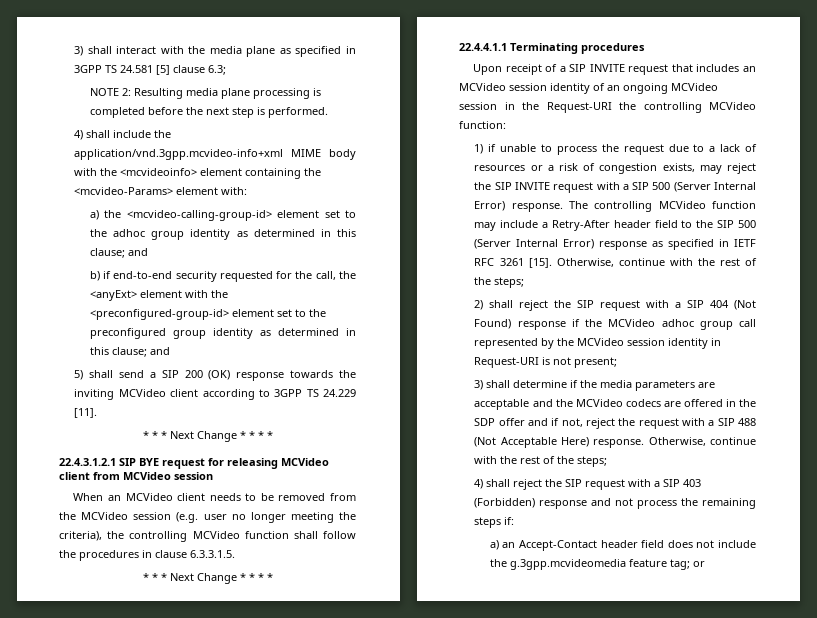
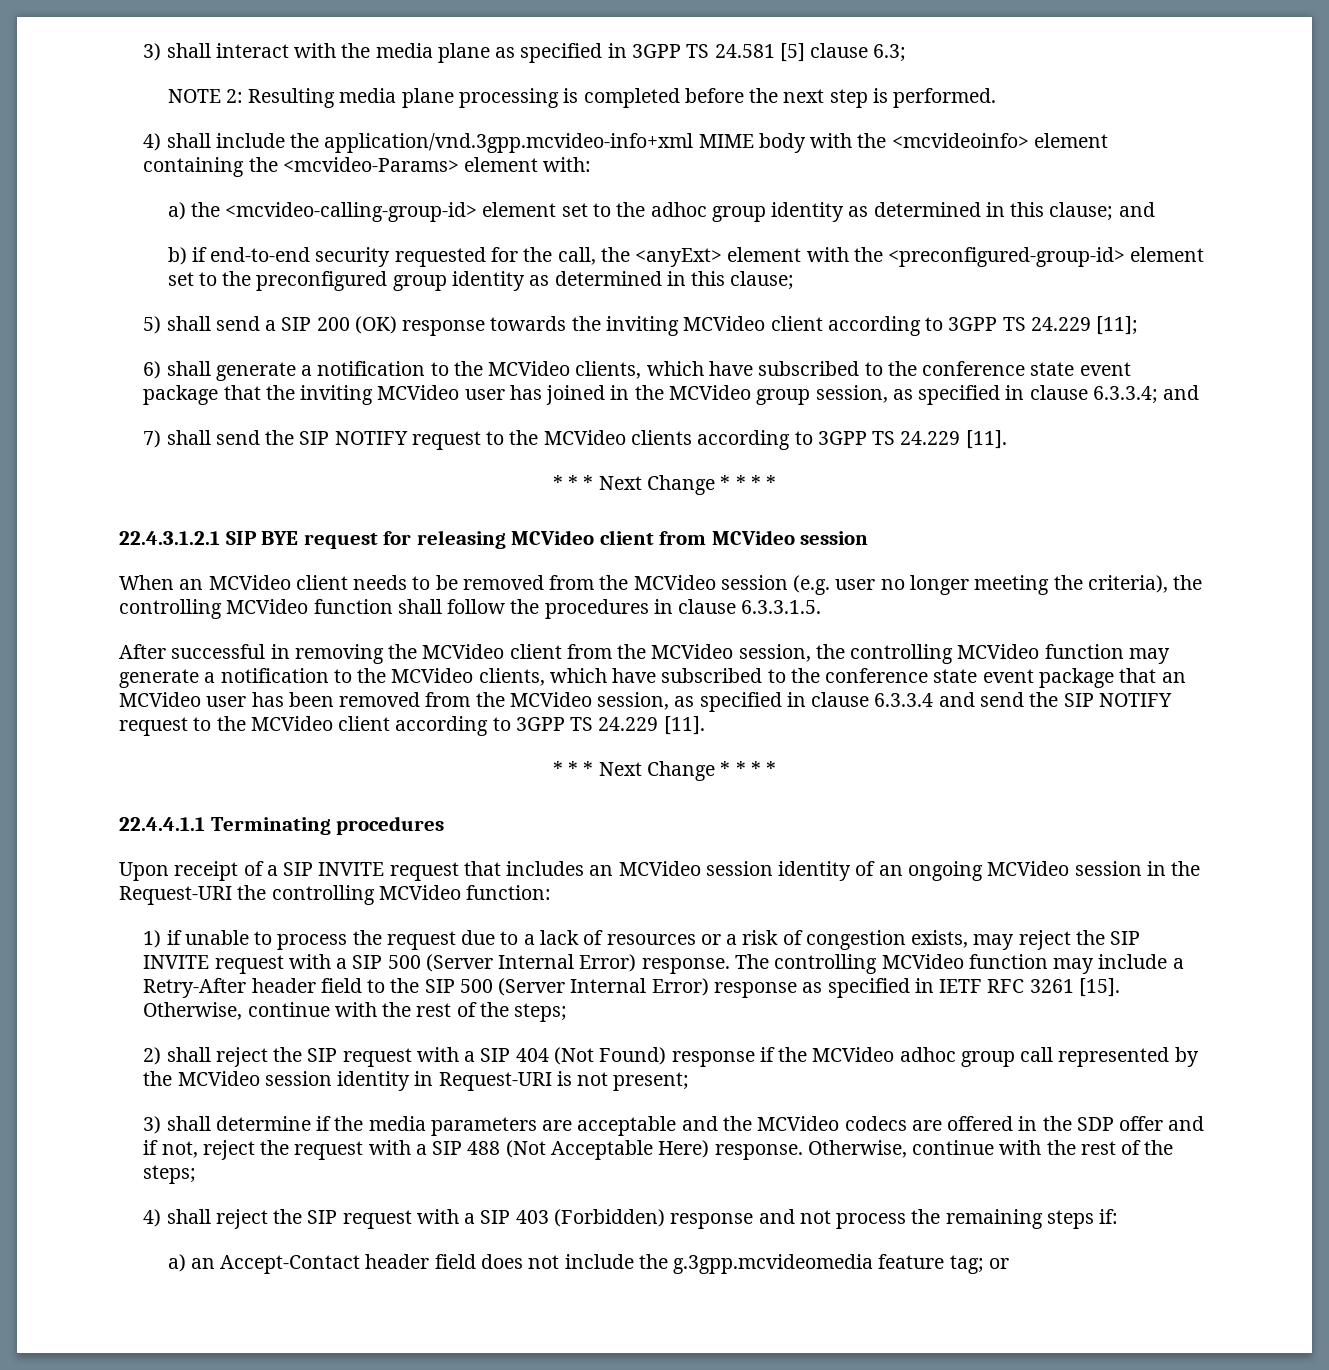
[149,347,170,355] and -> (795, 280) none
(356, 393) none -> [1096,316,1139,335] [143,361,1131,381] [143,385,1200,405] [143,430,961,450] [11]; // 6) shall generate a notification to the MCVideo clients, which have subscribed to the conference state event package that the inviting MCVideo user has joined in the MCVideo group session, as specified in clause 6.3.3.4; and // 7) shall send the SIP NOTIFY request to the MCVideo clients according to 3GPP TS 24.229
(235, 554) none -> [119,644,1170,664] [119,668,1186,688] [119,692,1172,712] [119,716,705,736] // After successful in removing the MCVideo client from the MCVideo session, the controlling MCVideo function may generate a notification to the MCVideo clients, which have subscribed to the conference state event package that an MCVideo user has been removed from the MCVideo session, as specified in clause 6.3.3.4 and send the SIP NOTIFY request to the MCVideo client according to 3GPP TS 24.229 [11].

